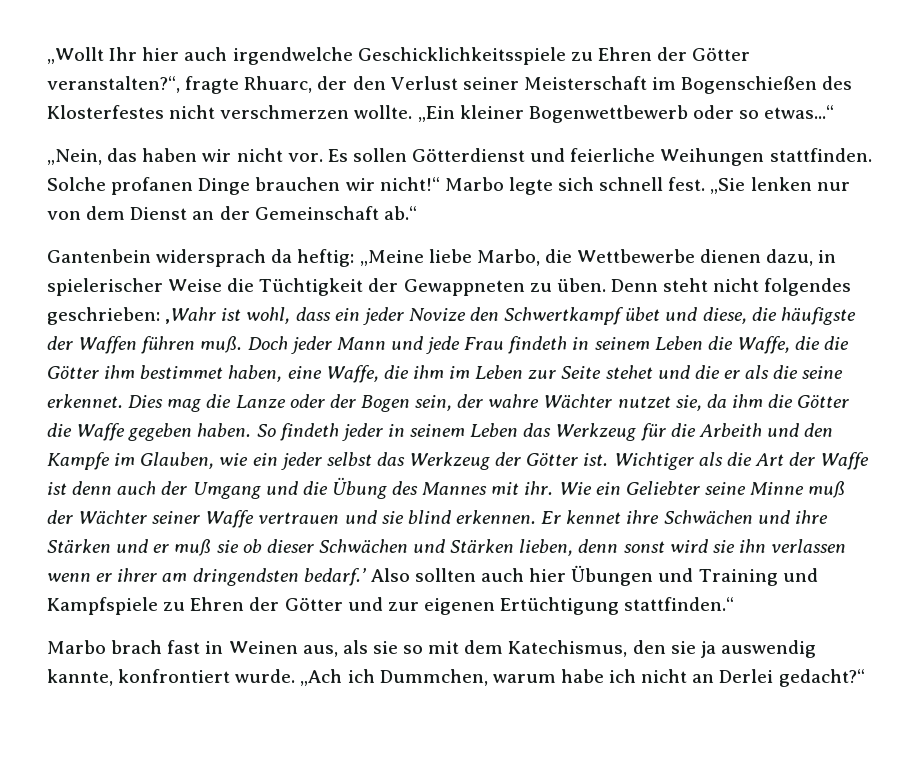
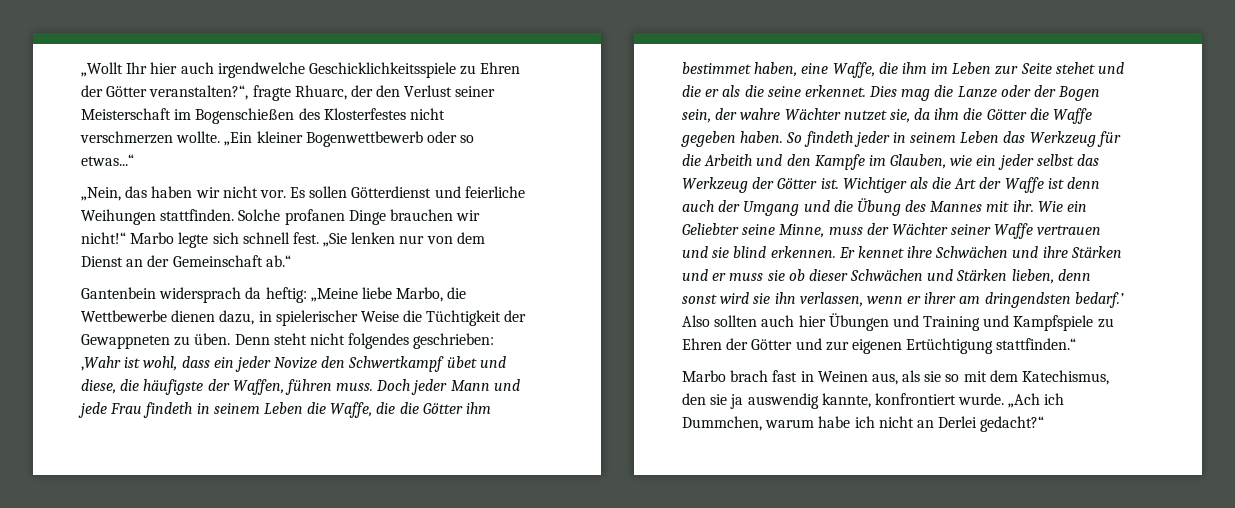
[78,336,243,354] Waffen führen muß. -> [232,379,374,395] Waffen, führen muss.
[750,481,846,498] Minne muß -> [779,224,863,238] Minne, muss
[174,539,212,556] muß -> [729,273,764,281] muss
[771,539,847,553] verlassen -> [799,292,863,307] verlassen,

